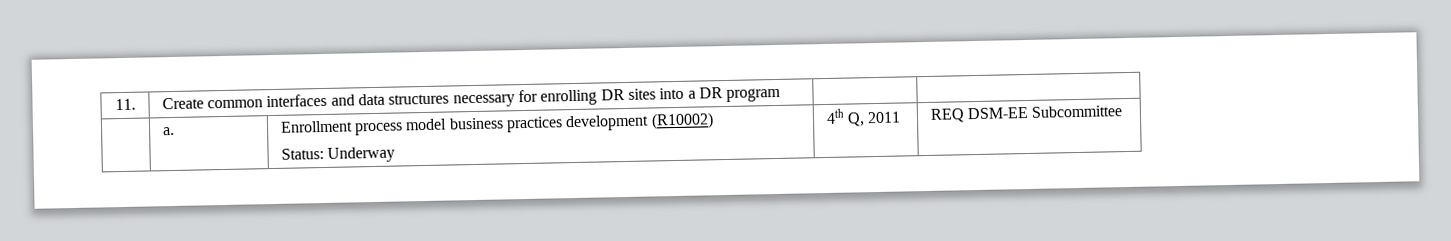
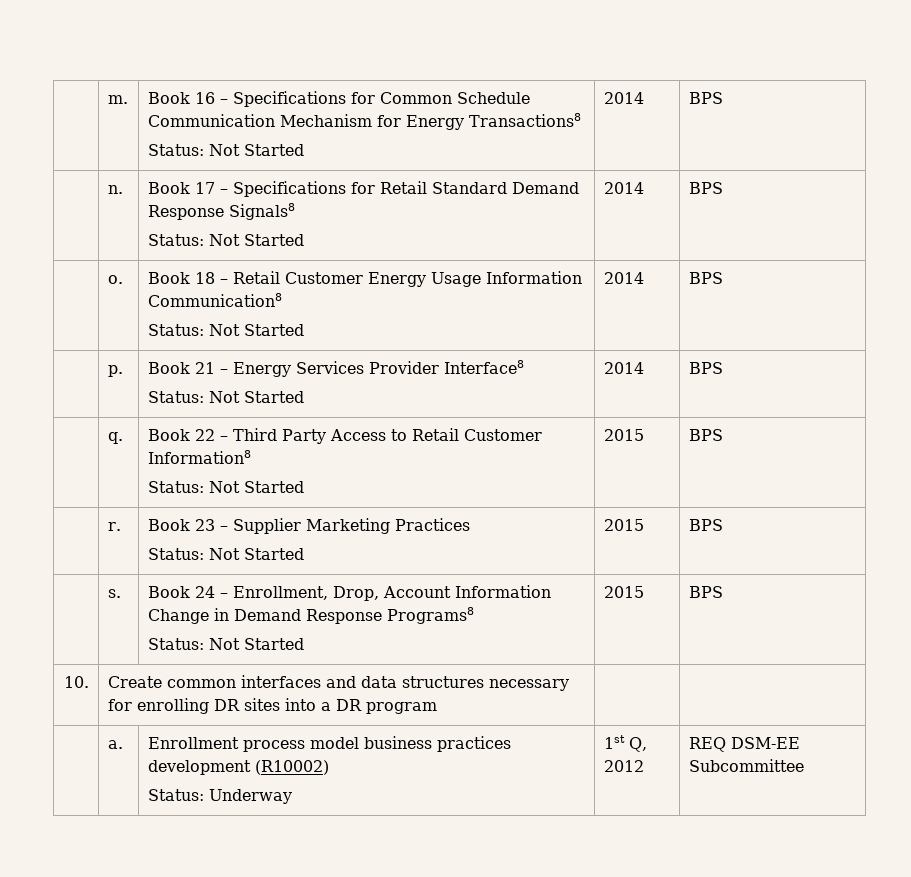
[114,98,136,111] 11. -> [107,95,128,104] [147,91,530,107] [147,113,581,130] [147,144,304,156] [603,92,644,104] [688,92,723,104] [107,185,123,194] [147,181,579,197] [147,203,295,220] [147,234,304,246] [603,182,644,194] [688,182,723,194] [107,275,123,284] [147,271,582,287] [147,293,282,307] [147,324,304,336] [603,272,644,284] [688,272,723,284] [107,365,123,377] [147,360,524,377] [147,391,304,403] [603,362,644,374] [688,362,723,374] [107,432,123,444] [147,428,542,444] [147,450,251,464] [147,481,304,493] [603,429,644,441] [688,429,723,441] [107,522,121,531] [147,518,470,534] [147,548,304,560] [603,519,644,531] [688,519,723,531] [107,589,121,598] [147,585,551,601] [147,607,474,624] [147,638,304,650] [603,586,644,598] [688,586,723,598] [63,676,89,688] | m. | Book 16 – Specifications for Common Schedule Communication Mechanism for Energy Transactions8 // Status: Not Started | 2014 | BPS // | n. | Book 17 – Specifications for Retail Standard Demand Response Signals8 // Status: Not Started | 2014 | BPS // | o. | Book 18 – Retail Customer Energy Usage Information Communication8 // Status: Not Started | 2014 | BPS // | p. | Book 21 – Energy Services Provider Interface8 // Status: Not Started | 2014 | BPS // | q. | Book 22 – Third Party Access to Retail Customer Information8 // Status: Not Started | 2015 | BPS // | r. | Book 23 – Supplier Marketing Practices // Status: Not Started | 2015 | BPS // | s. | Book 24 – Enrollment, Drop, Account Information Change in Demand Response Programs8 // Status: Not Started | 2015 | BPS // 10.
[825,108,902,127] 4th Q, 2011 -> [603,735,647,752] [603,760,644,772] 1st Q, 2012

